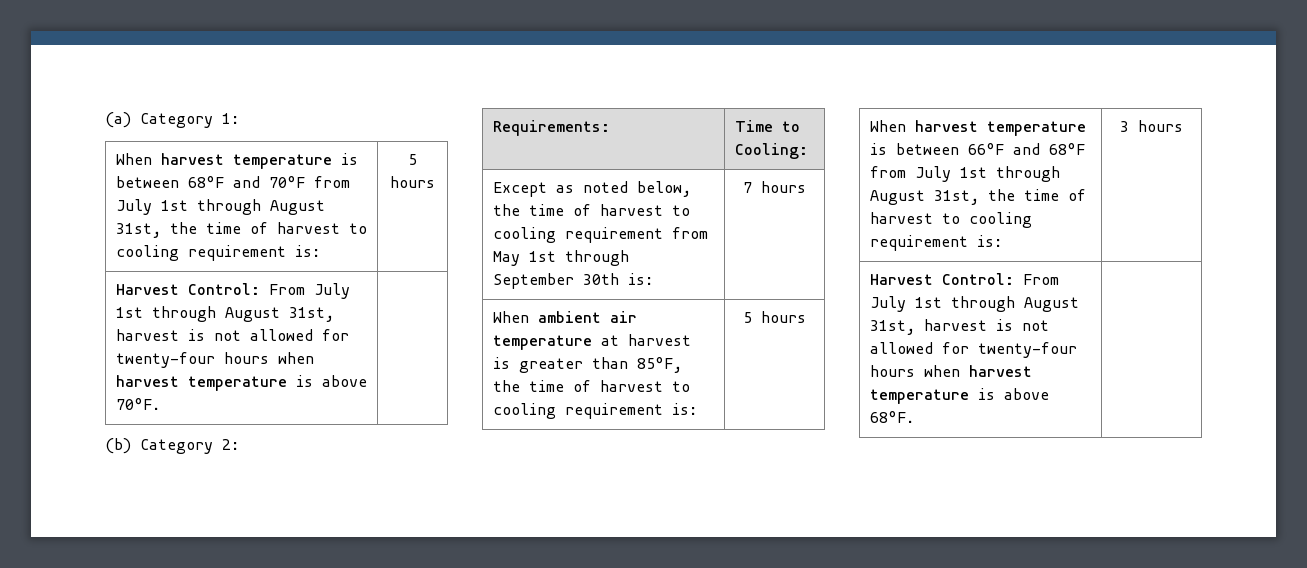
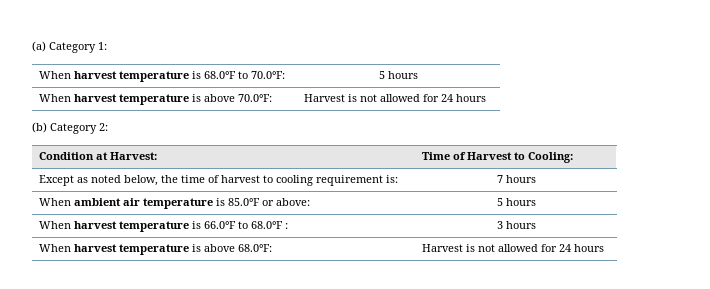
[115,176,350,188] [115,199,325,215] [115,222,367,238] [115,245,320,261] [408,154,417,165] [390,176,435,188] [115,283,350,299] [115,306,334,322] [115,329,349,341] [115,352,314,368] [115,375,367,391] [115,398,160,410] between 68°F and 70°F from July 1st through August 31st, the time of harvest to cooling requirement is: | 5 hours // Harvest Control: From July 1st through August 31st, harvest is not allowed for twenty-four hours when harvest temperature is above 70°F. | -> [203,71,285,79] [379,71,418,79] [38,94,272,105] [303,94,486,102] 68.0°F to 70.0°F: | 5 hours // When harvest temperature is above 70.0°F: | Harvest is not allowed for 24 hours
[492,120,610,136] Requirements: -> [38,152,157,160] Condition at Harvest:
(773, 126) none -> [452,152,512,160] of Harvest
[671,227,708,239] [492,250,629,266] [492,273,619,289] from May 1st through September 30th -> (383, 180) none
[600,334,691,346] [492,357,682,373] [492,380,690,392] [492,403,697,419] [743,311,806,323] [869,120,1086,136] [869,143,1085,155] [869,166,1060,182] [869,189,1086,205] [869,212,1032,228] [869,235,1002,251] [1120,120,1183,132] [869,273,1059,285] [869,296,1079,312] [869,319,1049,335] [869,342,1077,358] [869,365,1032,377] [869,388,1049,404] [869,411,914,423] at harvest is greater than 85°F, the time of harvest to cooling requirement is: | 5 hours // When harvest temperature is between 66°F and 68°F from July 1st through August 31st, the time of harvest to cooling requirement is: | 3 hours // Harvest Control: From July 1st through August 31st, harvest is not allowed for twenty-four hours when harvest temperature is above 68°F. | -> [215,198,310,206] [496,198,536,206] [38,221,288,232] [496,221,536,229] [38,244,272,255] [421,244,604,252] is 85.0°F or above: | 5 hours // When harvest temperature is 66.0°F to 68.0°F : | 3 hours // When harvest temperature is above 68.0°F: | Harvest is not allowed for 24 hours

